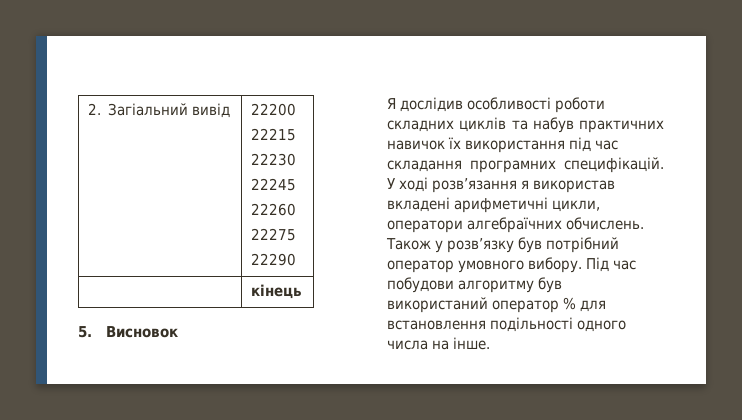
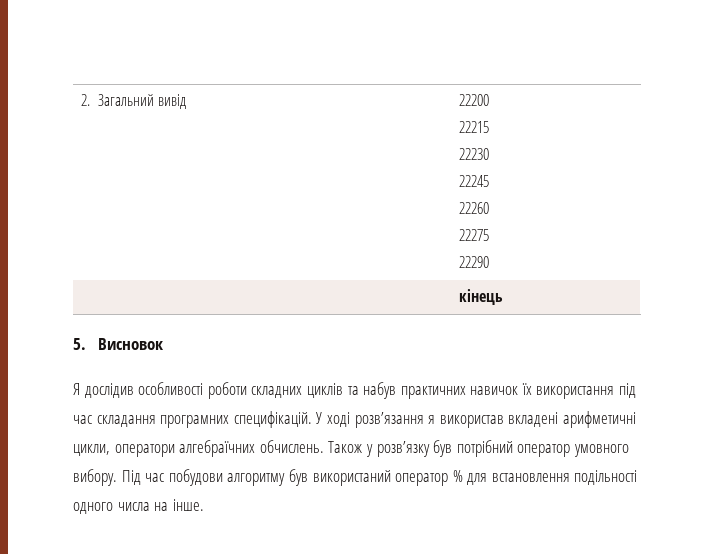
[108,103,189,116] Загіальний -> [98,94,155,106] Загальний

